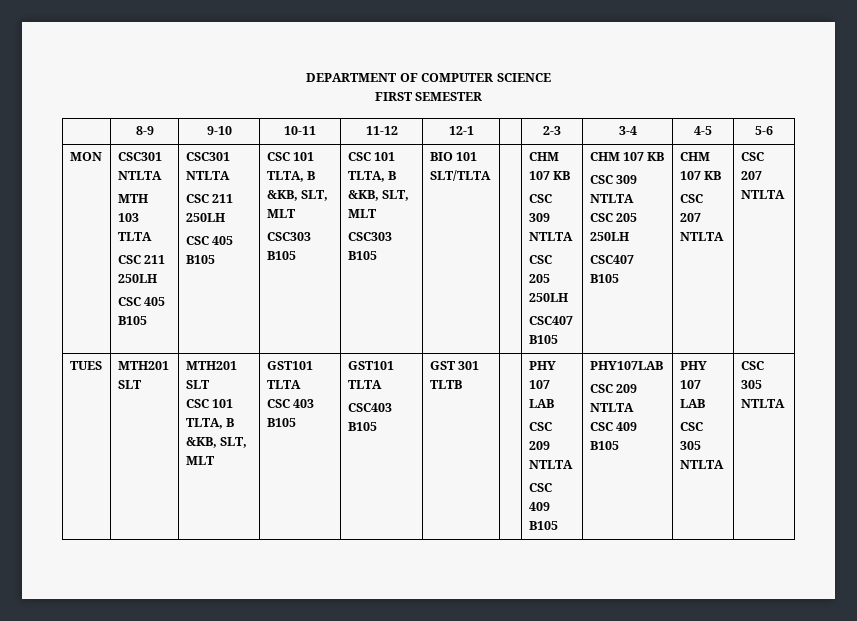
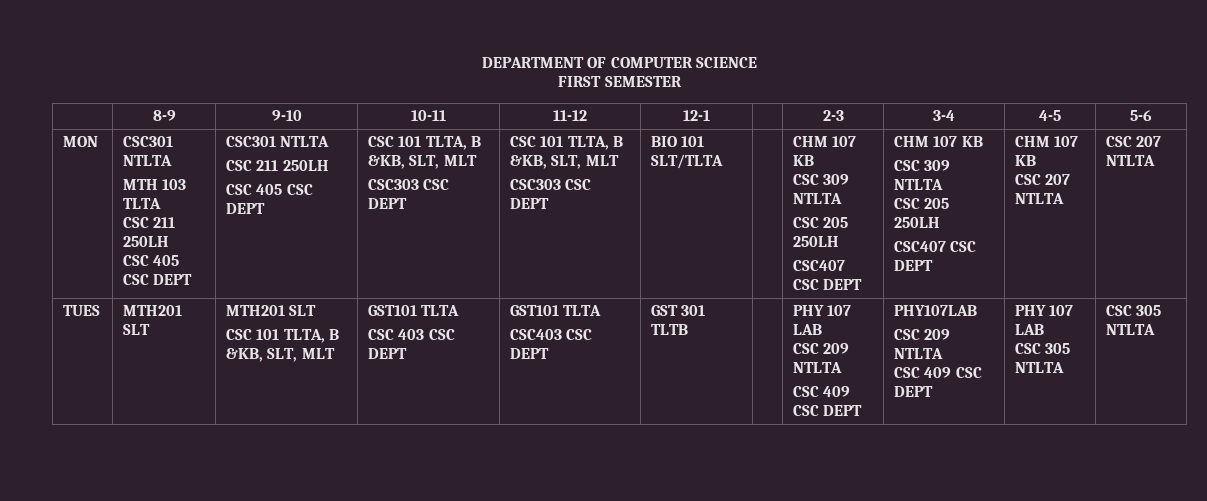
[117,316,147,325] B105 -> [123,274,193,285] CSC DEPT
[185,255,215,264] [266,152,315,161] [266,171,316,182] [266,190,329,201] [266,209,296,218] [266,232,311,241] [266,251,296,260] [347,152,396,161] [347,171,397,182] [347,190,410,201] [347,209,377,218] [347,232,392,241] [347,251,377,260] B105 | CSC 101 TLTA, B &KB, SLT, MLT // CSC303 B105 | CSC 101 TLTA, B &KB, SLT, MLT // CSC303 B105 -> [286,184,313,195] [226,203,266,214] [368,136,481,150] [368,155,477,169] [368,179,450,190] [368,198,408,209] [510,136,623,150] [510,155,619,169] [510,179,592,190] [510,198,550,209] CSC DEPT | CSC 101 TLTA, B &KB, SLT, MLT // CSC303 CSC DEPT | CSC 101 TLTA, B &KB, SLT, MLT // CSC303 CSC DEPT
[528,335,558,344] B105 -> [793,279,863,290] CSC DEPT
[589,274,619,283] B105 -> [950,241,977,252] [894,260,934,271] CSC DEPT
[266,418,296,427] B105 -> [428,329,455,340] [368,348,408,359] CSC DEPT
[347,422,377,431] B105 -> [566,329,593,340] [510,348,550,359] CSC DEPT
[528,521,558,530] B105 -> [793,405,863,416] CSC DEPT
[589,441,619,450] B105 -> [955,367,982,378] [894,386,934,397] CSC DEPT

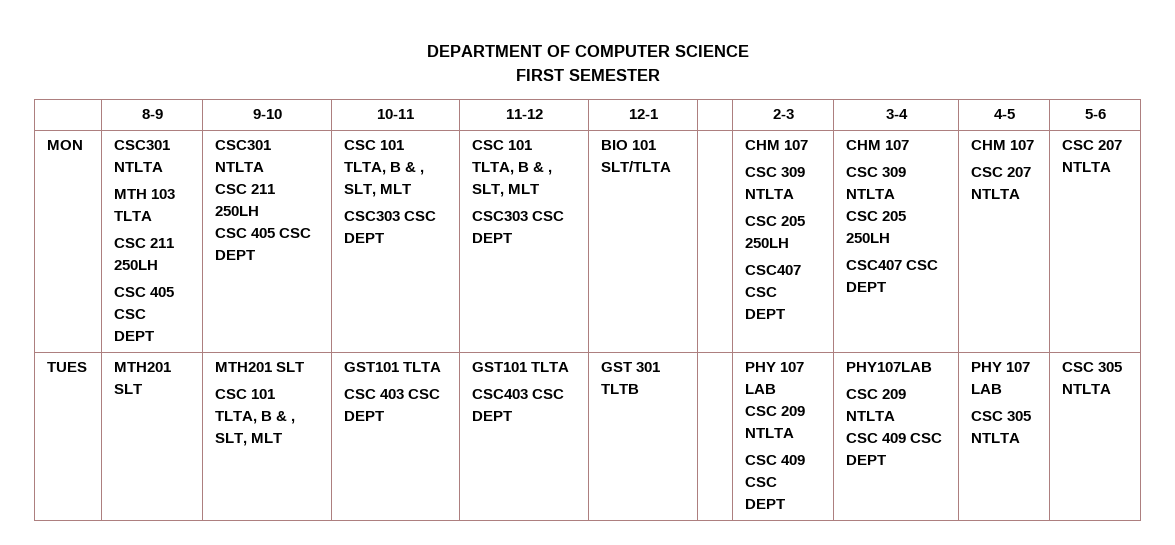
[368,155,406,169] &KB, -> [405,162,425,175] & ,
[510,155,548,169] &KB, -> [533,162,553,175] & ,
[793,155,815,166] KB -> (809, 145) none
[961,136,983,147] KB -> (910, 145) none
[1015,155,1037,166] KB -> (1035, 145) none
[226,348,264,362] &KB, -> [276,411,296,424] & ,

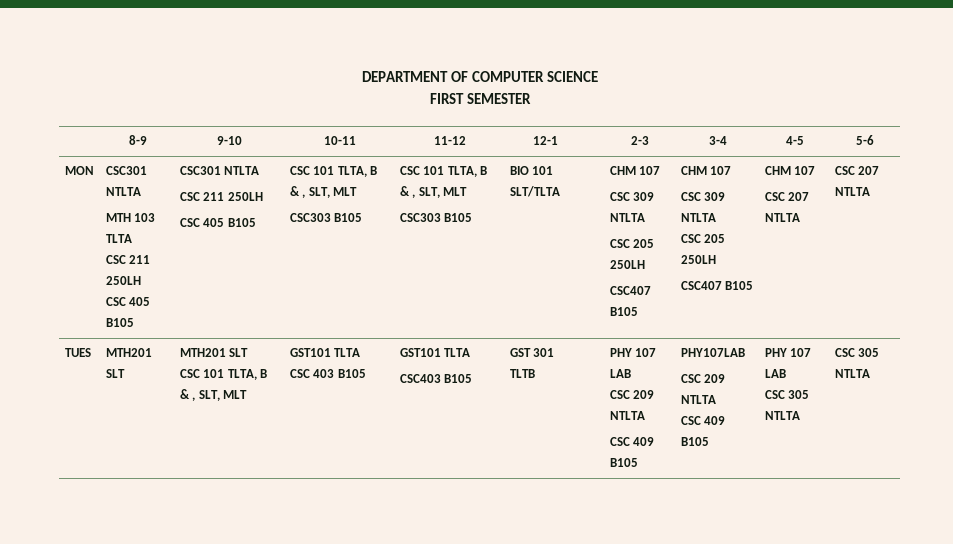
[114,309,147,319] [114,331,155,341] CSC DEPT -> [105,318,134,327] B105
[279,228,312,238] [215,250,256,260] [344,140,405,150] [344,162,425,175] [344,184,412,197] [344,211,437,221] [344,233,385,243] [472,140,533,150] [472,162,553,175] [472,184,540,197] [472,211,565,221] [472,233,513,243] CSC DEPT | CSC 101 TLTA, B & , SLT, MLT // CSC303 CSC DEPT | CSC 101 TLTA, B & , SLT, MLT // CSC303 CSC DEPT -> [227,218,256,227] [289,166,378,177] [289,186,358,198] [289,213,363,222] [399,166,488,177] [399,186,468,198] [399,213,473,222] B105 | CSC 101 TLTA, B & , SLT, MLT // CSC303 B105 | CSC 101 TLTA, B & , SLT, MLT // CSC303 B105
[745,287,778,297] [745,309,786,319] [846,140,910,150] [846,167,907,177] [846,189,896,199] [846,211,907,221] [846,233,891,243] [846,260,939,270] [846,282,887,292] CSC DEPT | CHM 107 // CSC 309 NTLTA // CSC 205 250LH // CSC407 CSC DEPT -> [609,307,638,316] [680,166,732,175] [680,192,726,201] [680,213,716,222] [680,234,726,243] [680,255,716,264] [680,281,754,290] B105 | CHM 107 // CSC 309 NTLTA // CSC 205 250LH // CSC407 B105
[408,389,441,399] [344,411,385,421] CSC DEPT -> [337,369,366,378] B105
[532,389,565,399] [472,411,513,421] CSC DEPT -> [444,374,473,383] B105
[745,477,778,487] [745,499,786,509] CSC DEPT -> [609,458,638,467] B105
[910,433,943,443] [846,455,887,465] CSC DEPT -> [680,437,709,446] B105

